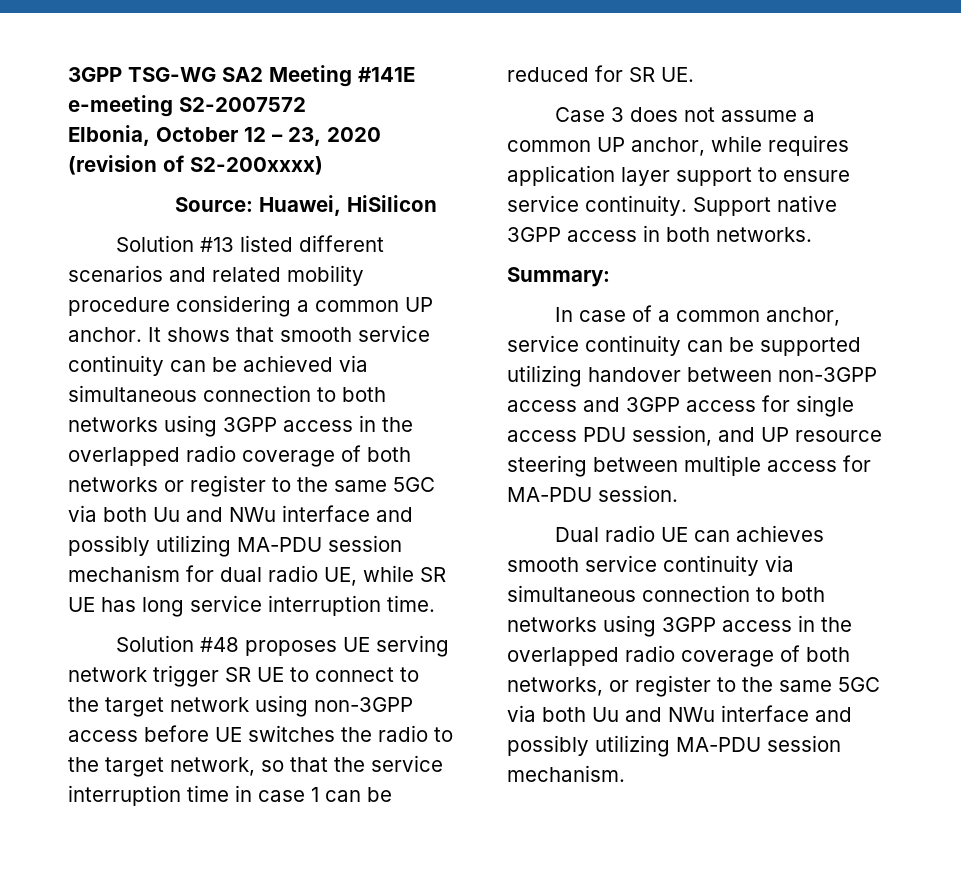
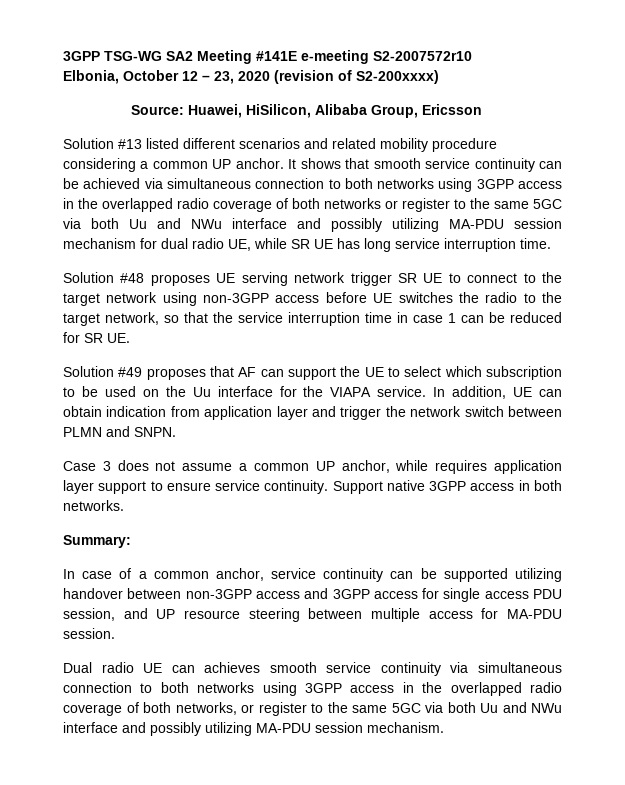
[179,97,306,112] S2-2007572 -> [373,51,472,61] S2-2007572r10
[347,195,438,212] HiSilicon -> [245,104,482,118] HiSilicon, Alibaba Group, Ericsson
(694, 74) none -> [63,366,562,380] [63,386,562,399] [63,406,562,420] [63,426,176,437] // Solution #49 proposes that AF can support the UE to select which subscription to be used on the Uu interface for the VIAPA service. In addition, UE can obtain indication from application layer and trigger the network switch between PLMN and SNPN.

